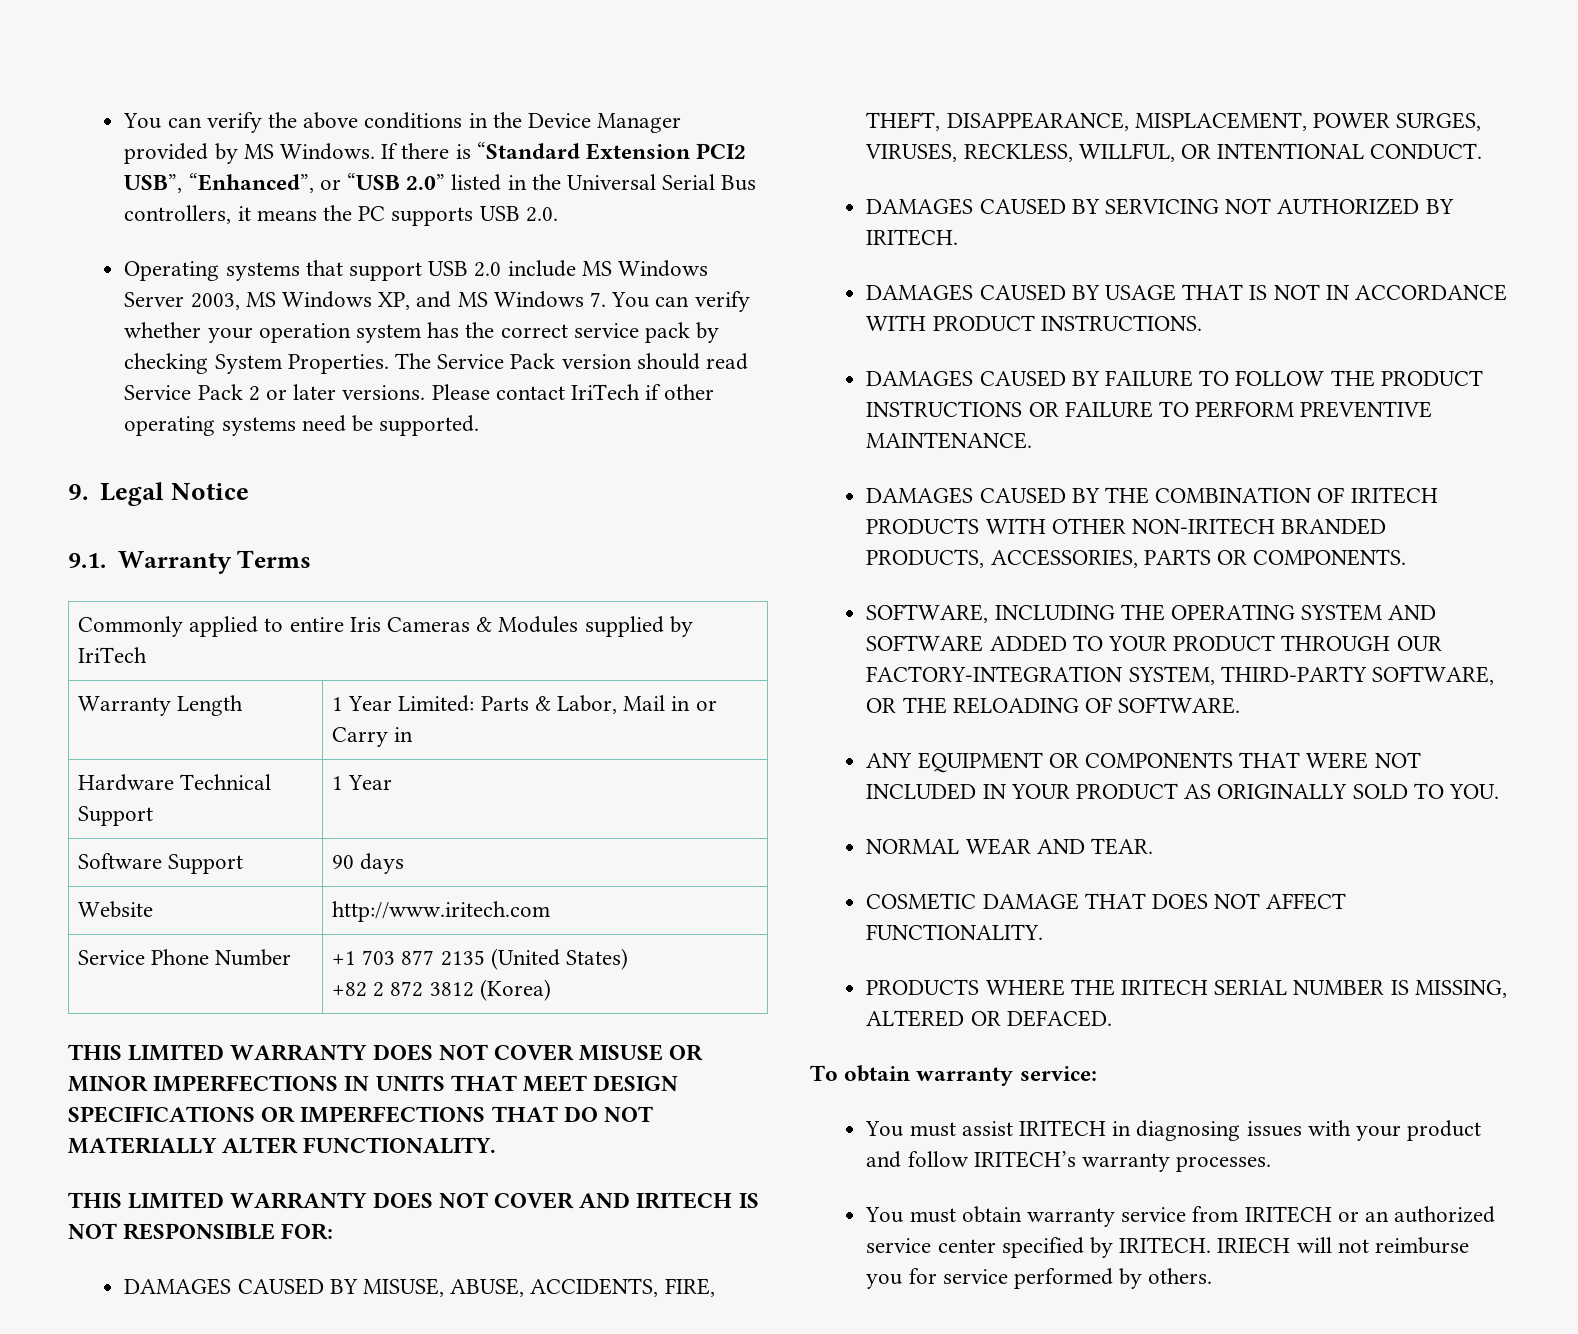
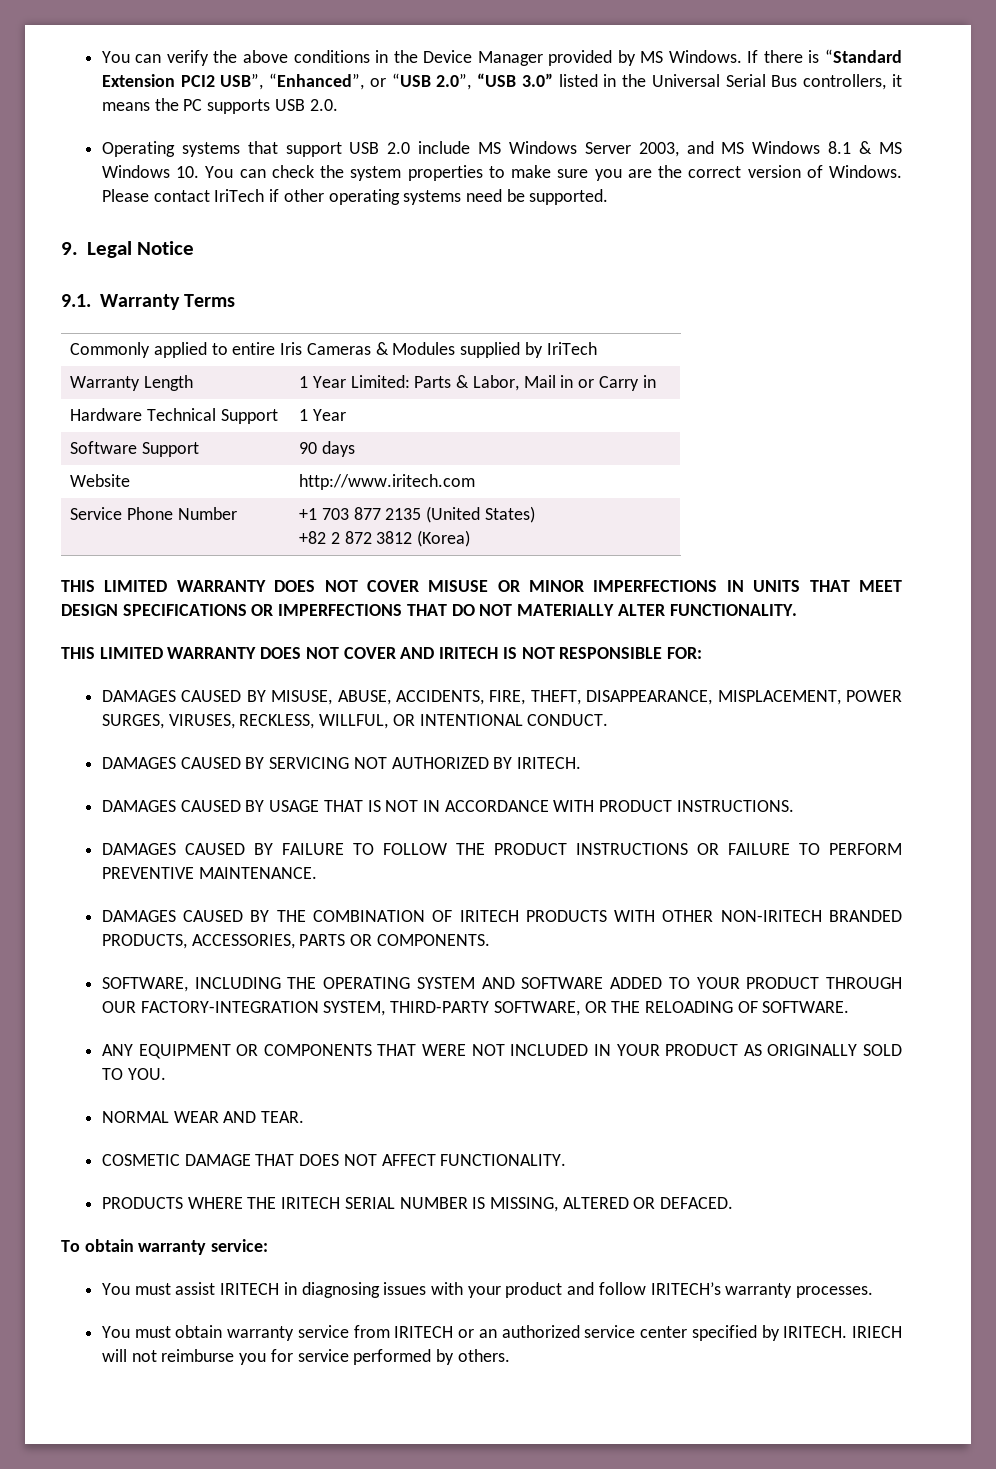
[406,174,446,190] 2.0” -> [436,73,553,90] 2.0”, “USB 3.0”
[245,291,750,312] [124,322,720,343] [124,353,749,374] [124,384,426,401] MS Windows XP, and MS Windows 7. You can verify whether your operation system has the correct service pack by checking System Properties. The Service Pack version should read Service Pack 2 or later versions. -> [686,141,903,154] [101,165,903,181] and MS Windows 8.1 & MS Windows 10. You can check the system properties to make sure you are the correct version of Windows.

